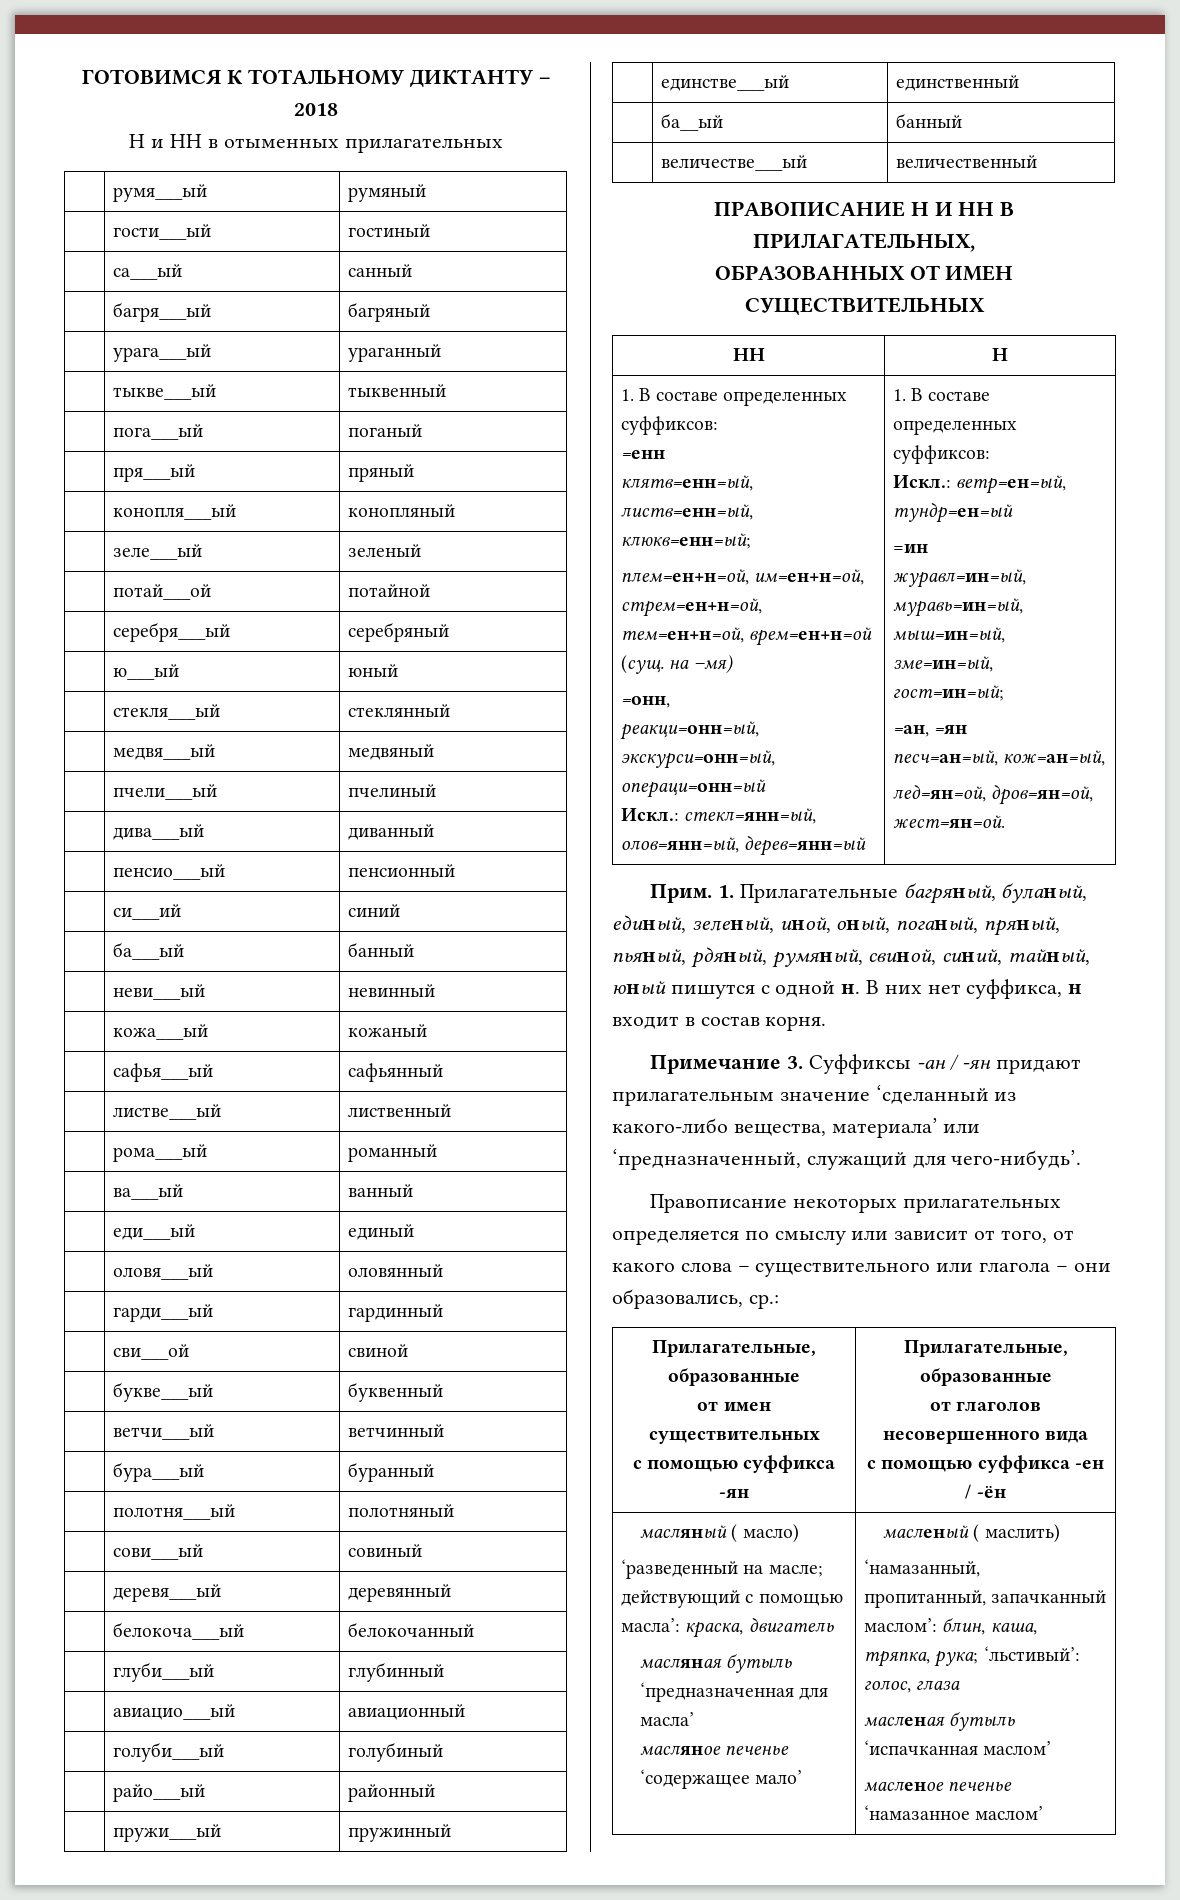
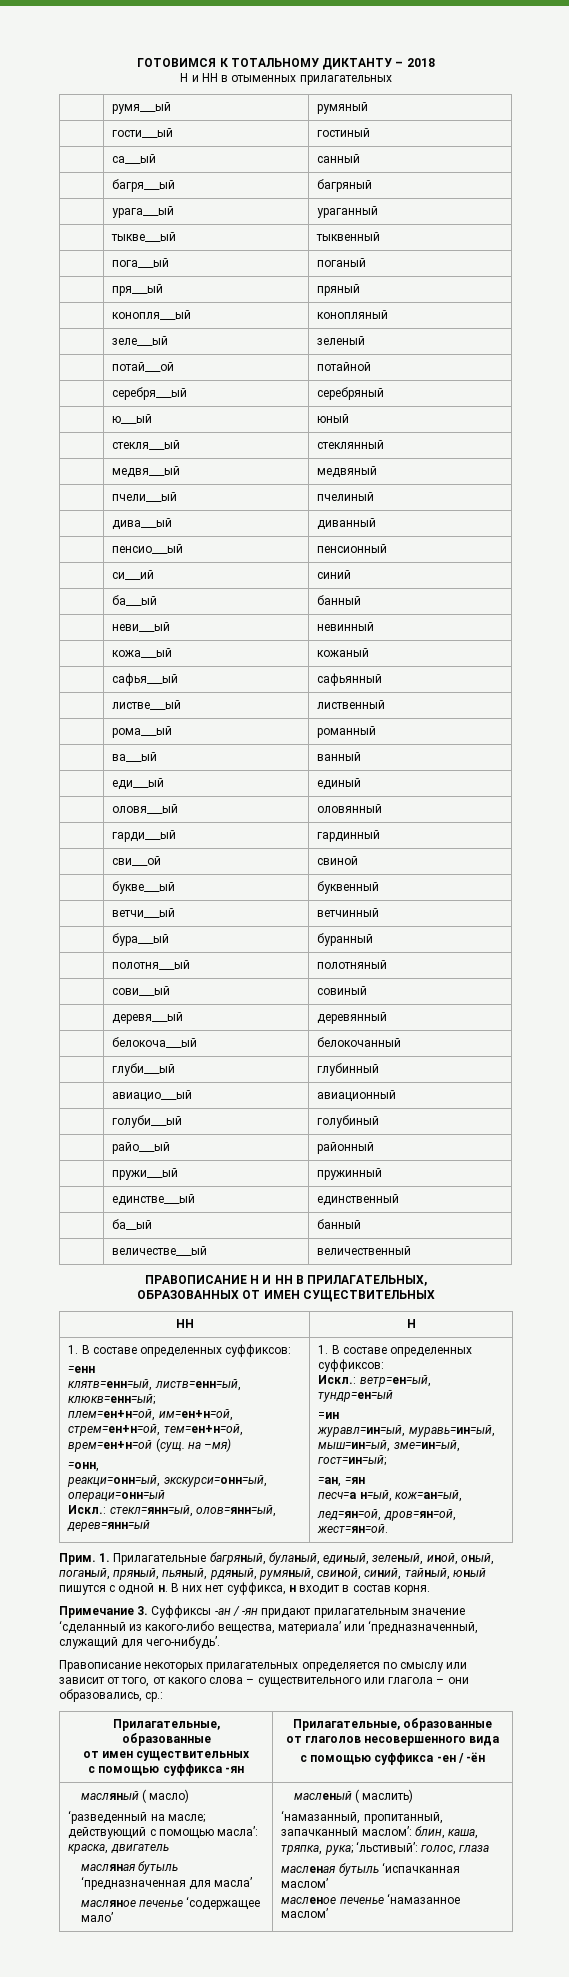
[893,750,999,766] песч=ан=ый, -> [318,1490,392,1502] песч=а н=ый,

